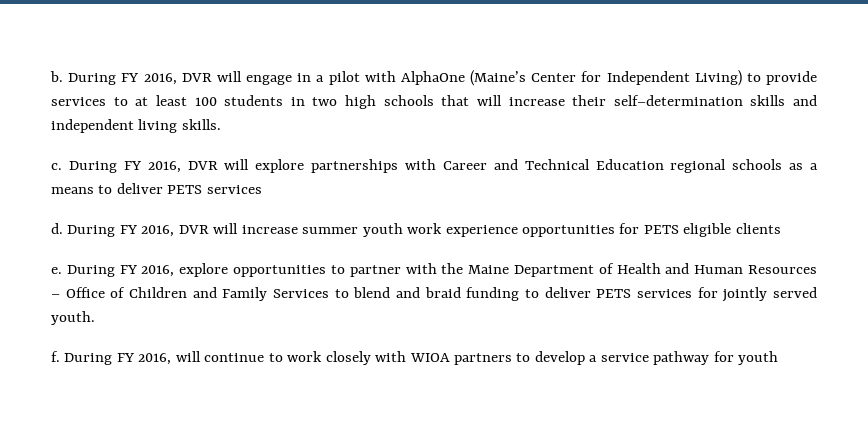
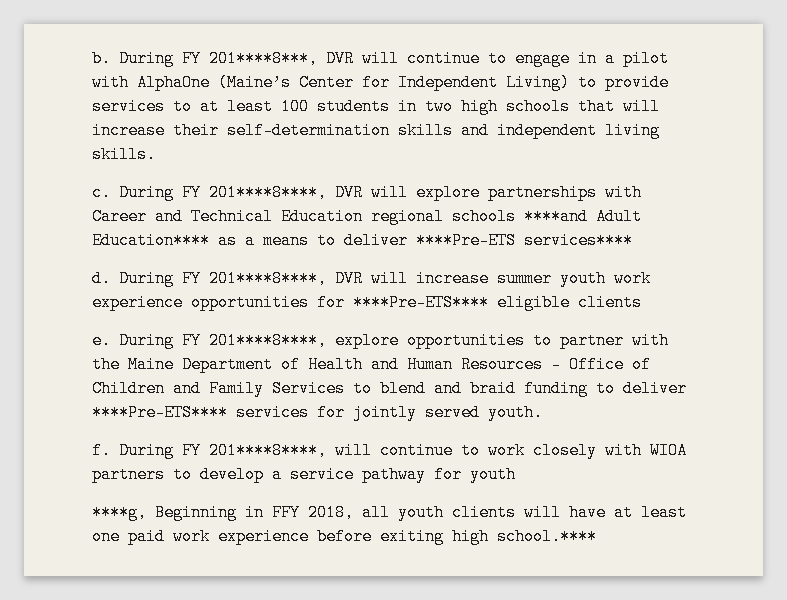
[143,71,242,85] 2016, DVR will -> [209,50,507,67] 201****8***, DVR will continue to
[147,161,181,173] 2016, -> [209,184,327,201] 201****8****,
(783, 164) none -> [524,208,642,225] [92,232,210,249] ****and Adult Education****
[167,185,262,194] PETS services -> [416,232,633,249] ****Pre-ETS services****
[141,225,175,237] 2016, -> [209,270,327,287] 201****8****,
[643,225,679,234] PETS -> [353,294,489,311] ****Pre-ETS****
[141,265,175,277] 2016, -> [209,332,327,349] 201****8****,
[596,289,632,298] PETS -> [92,404,228,421] ****Pre-ETS****
[138,353,172,365] 2016, -> [209,442,327,459] 201****8****,
(779, 358) none -> [92,504,687,521] [92,528,597,545] // ****g, Beginning in FFY 2018, all youth clients will have at least one paid work experience before exiting high school.****

